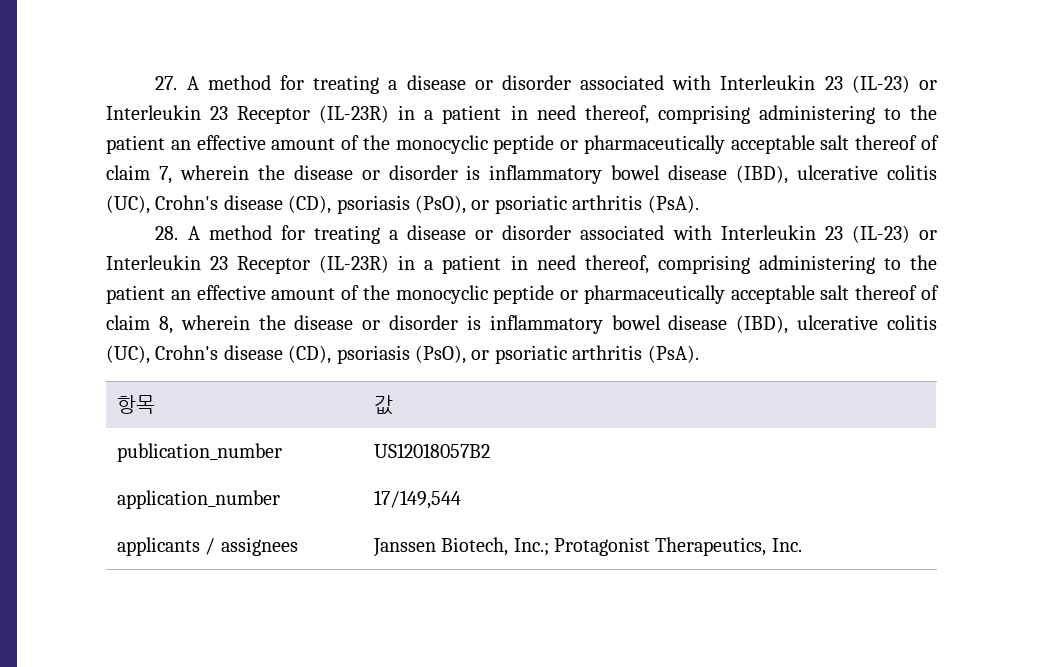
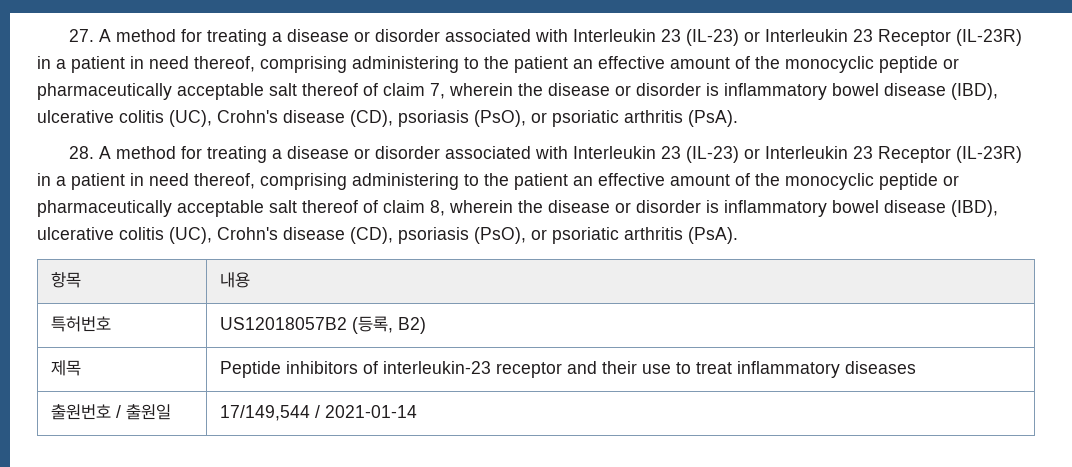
[373,395,393,415] [116,443,282,462] 값 // publication_number -> [219,272,250,288] [50,316,111,332] 내용 // 특허번호
[116,490,280,509] [373,490,461,509] [116,537,298,556] [372,537,802,557] // application_number | 17/149,544 // applicants / assignees | Janssen Biotech, Inc.; Protagonist Therapeutics, Inc. -> [351,316,426,334] [50,360,81,376] [219,361,916,378] [50,404,171,420] [219,405,417,421] (등록, B2) // 제목 | Peptide inhibitors of interleukin-23 receptor and their use to treat inflammatory diseases // 출원번호 / 출원일 | 17/149,544 / 2021-01-14

